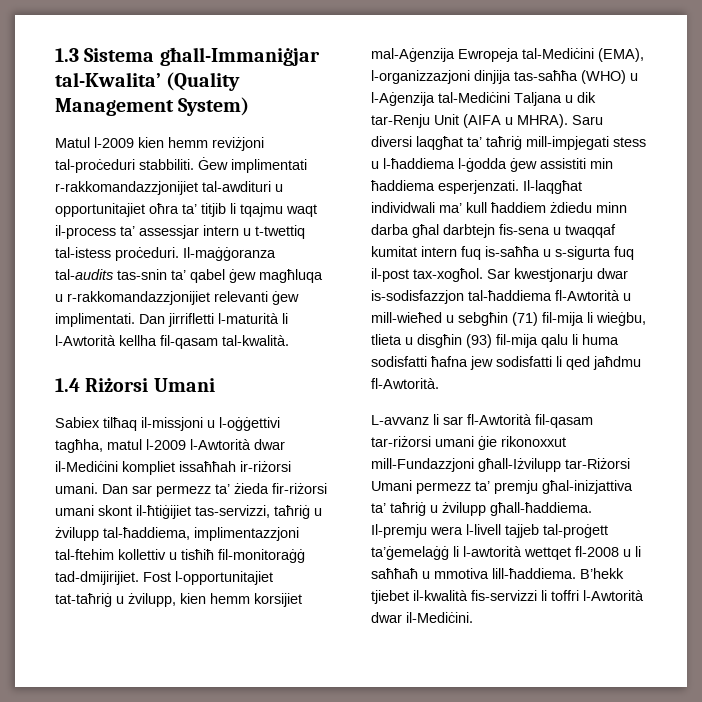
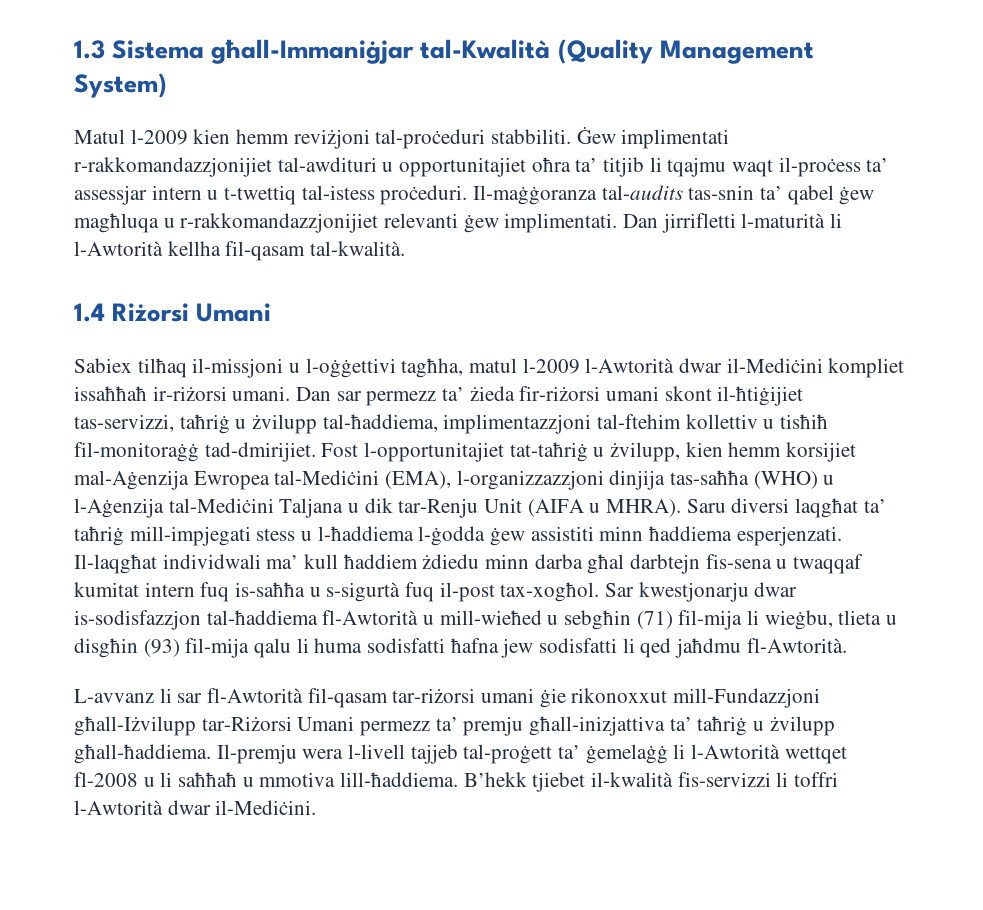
[55,72,161,87] tal-Kwalita’ -> [420,39,551,59] tal-Kwalità
[55,225,116,239] il-process -> [778,157,861,177] il-proċess
[179,461,236,472] issaħħah -> [74,386,147,401] issaħħaħ
[55,571,139,585] tad-dmijirijiet. -> [204,442,316,462] tad-dmirijiet.
[458,48,519,62] Ewropeja -> [193,471,270,490] Ewropea
[371,70,470,84] l-organizzazjoni -> [456,470,604,490] l-organizzazzjoni
[590,158,613,169] min -> [599,526,644,541] minn
[555,246,611,260] s-sigurta -> [326,582,401,602] s-sigurtà
[542,480,633,494] għal-inizjattiva -> [529,716,666,736] għall-inizjattiva
[371,546,522,560] ta’ġemelaġġ li l-awtorità -> [558,744,781,764] ta’ ġemelaġġ li l-Awtorità

